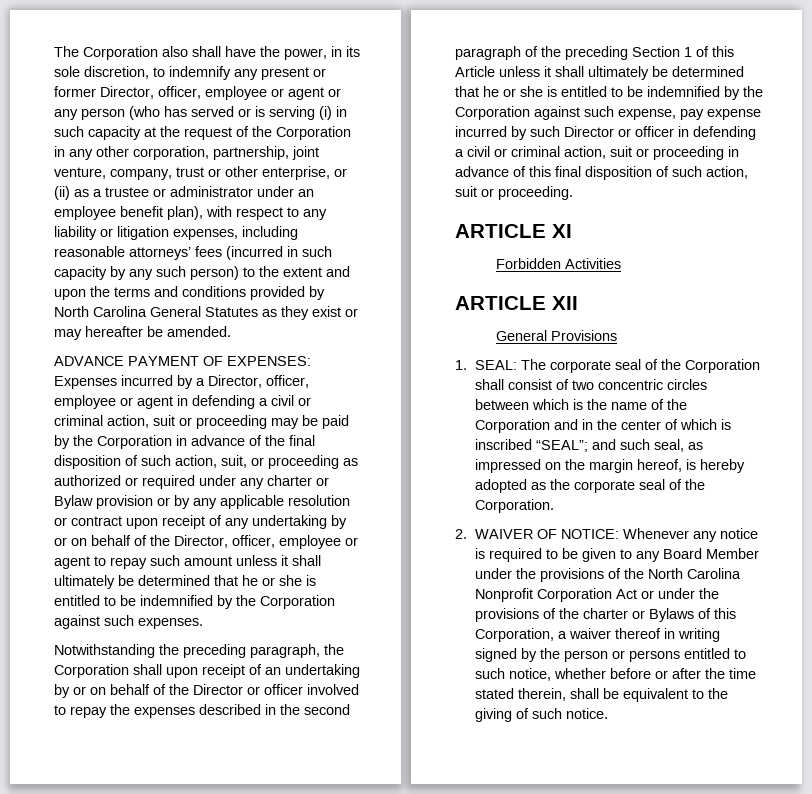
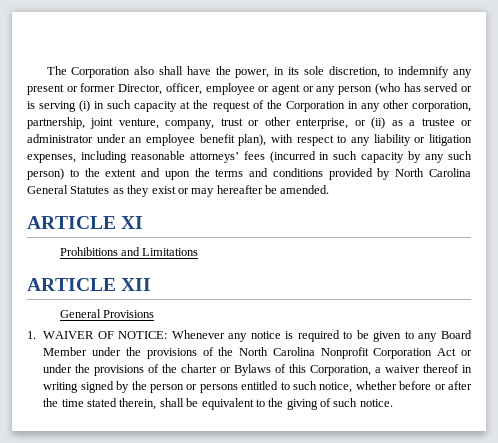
[54,356,311,366] [54,375,309,389] [54,395,311,409] [54,415,349,429] [54,435,315,449] [54,455,358,469] [54,475,329,489] [54,495,350,509] [54,515,347,529] [54,535,358,549] [54,555,321,569] [54,575,316,589] [54,595,335,609] [54,615,203,629] [54,644,344,658] [54,664,360,678] [54,684,359,698] [54,704,350,718] [455,46,734,60] [455,66,744,80] [455,86,763,100] [455,106,761,120] [455,126,756,140] [455,146,739,160] [455,166,748,180] [455,186,573,200] // ADVANCE PAYMENT OF EXPENSES: Expenses incurred by a Director, officer, employee or agent in defending a civil or criminal action, suit or proceeding may be paid by the Corporation in advance of the final disposition of such action, suit, or proceeding as authorized or required under any charter or Bylaw provision or by any applicable resolution or contract upon receipt of any undertaking by or on behalf of the Director, officer, employee or agent to repay such amount unless it shall ultimately be determined that he or she is entitled to be indemnified by the Corporation against such expenses. // Notwithstanding the preceding paragraph, the Corporation shall upon receipt of an undertaking by or on behalf of the Director or officer involved to repay the expenses described in the second paragraph of the preceding Section 1 of this Article unless it shall ultimately be determined that he or she is entitled to be indemnified by the Corporation against such expense, pay expense incurred by such Director or officer in defending a civil or criminal action, suit or proceeding in advance of this final disposition of such action, suit or proceeding. -> (330, 189) none
[495,258,621,269] Forbidden Activities -> [59,247,199,256] Prohibitions and Limitations
[475,359,761,373] [475,379,708,390] [475,399,688,410] [475,419,732,433] [475,439,704,452] [475,459,746,473] [475,479,706,493] [475,499,555,513] [455,529,467,539] SEAL: The corporate seal of the Corporation shall consist of two concentric circles between which is the name of the Corporation and in the center of which is inscribed “SEAL”; and such seal, as impressed on the margin hereof, is hereby adopted as the corporate seal of the Corporation. // 2. -> (36, 335) none

